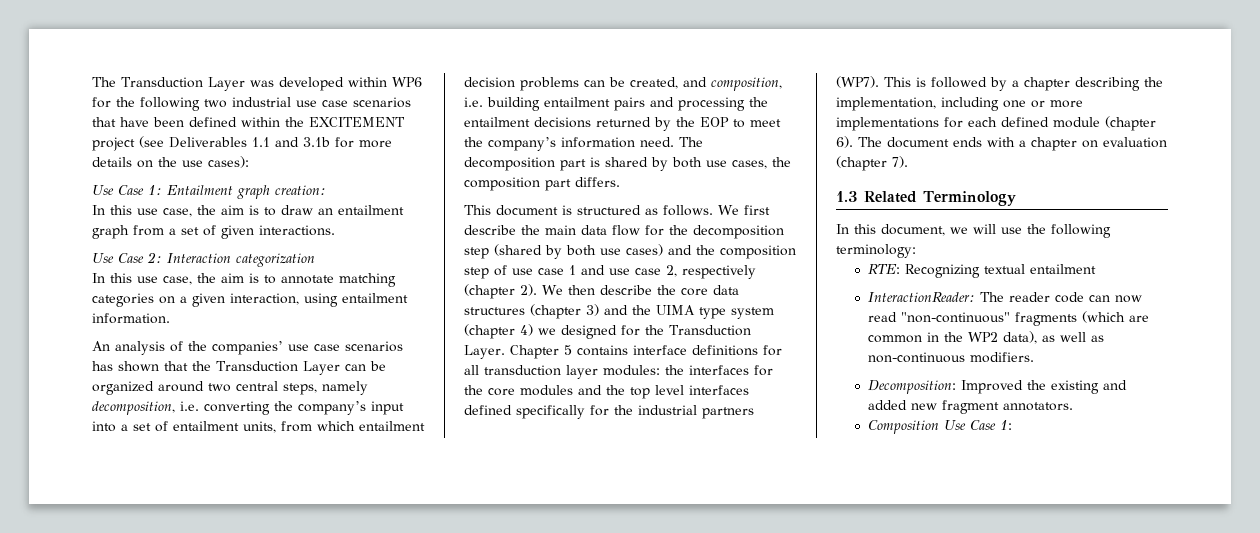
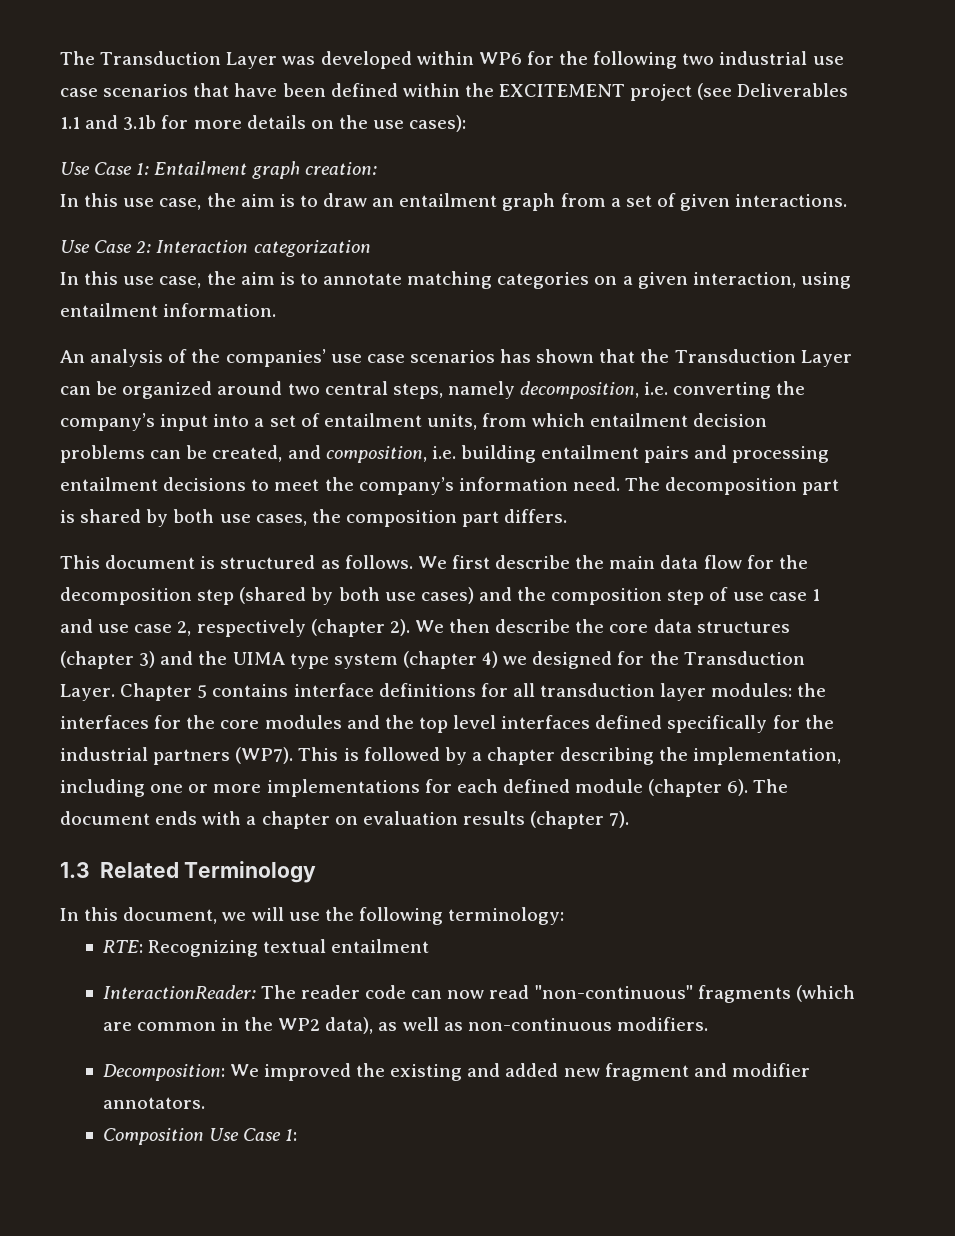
[749,97,768,107] the -> (830, 454) none
[596,117,729,131] returned by the EOP -> (247, 484) none
(1167, 142) none -> [462,811,525,825] results
[960,380,1023,394] Improved -> [229,1063,351,1081] We improved
(999, 407) none -> [693,1063,810,1077] and modifier

